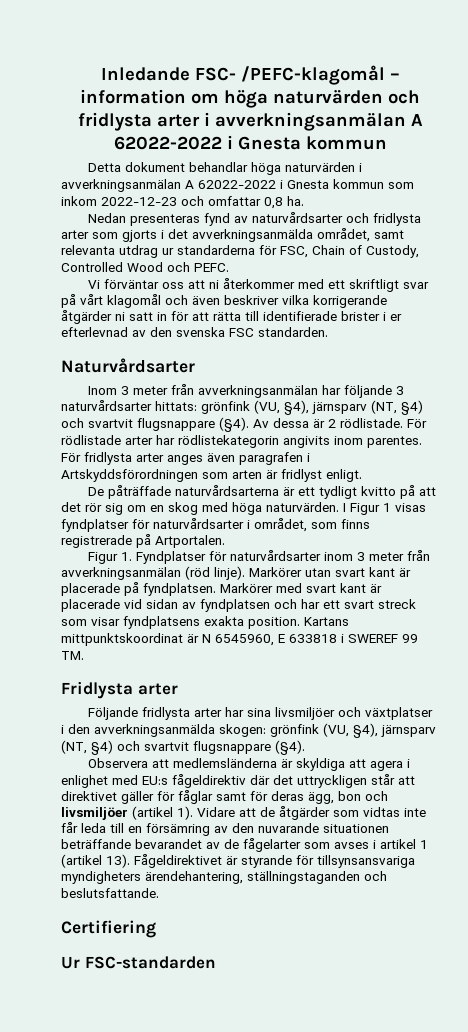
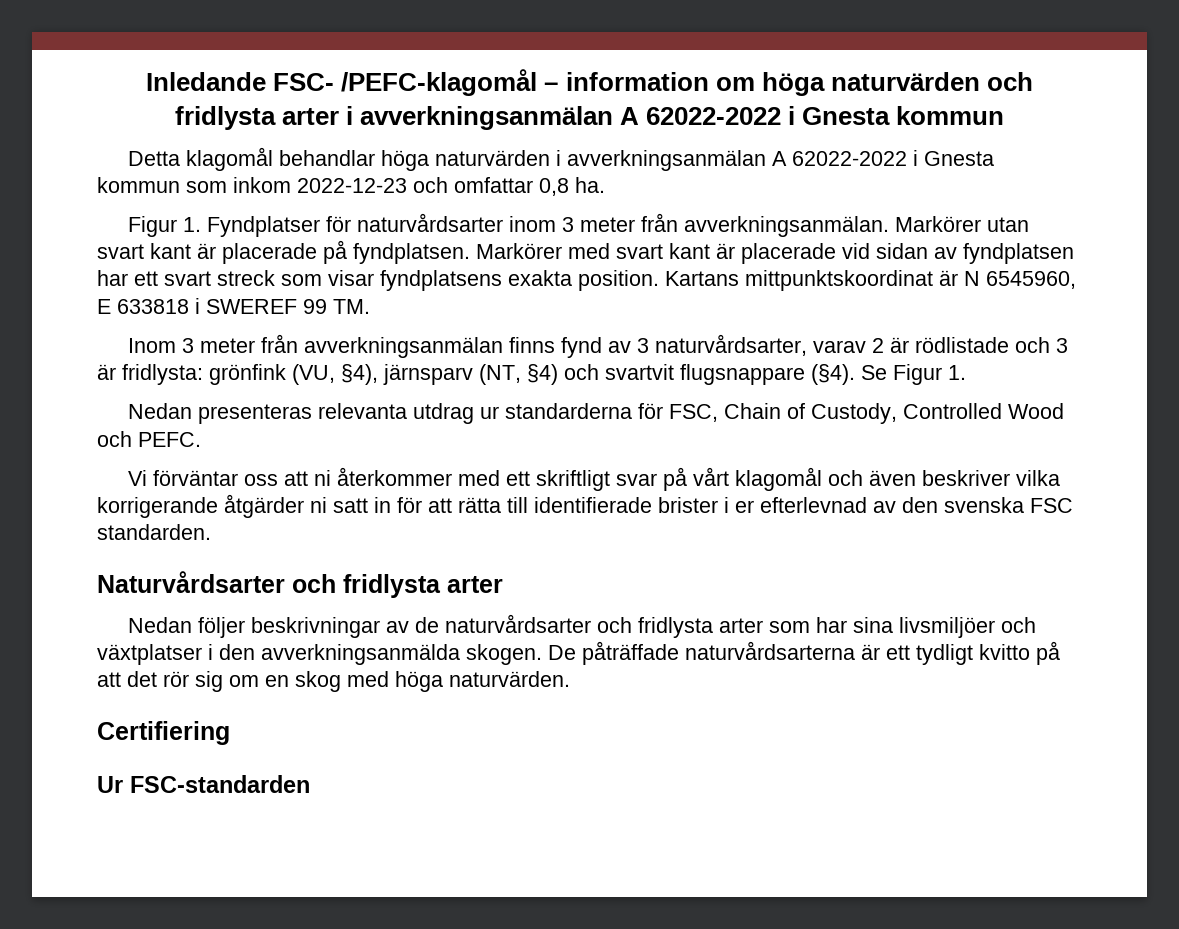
[125,162,186,172] dokument -> [186,147,274,171] klagomål
[88,212,422,226] [61,228,404,242] Nedan presenteras fynd av naturvårdsarter och fridlysta arter som gjorts i det avverkningsanmälda området, samt -> [128,213,1030,237] [97,240,1074,264] [97,270,1076,291] [97,298,370,314] [128,334,1069,358] [97,364,966,385] [128,403,313,424] Figur 1. Fyndplatser för naturvårdsarter inom 3 meter från avverkningsanmälan. Markörer utan svart kant är placerade på fyndplatsen. Markörer med svart kant är placerade vid sidan av fyndplatsen har ett svart streck som visar fyndplatsens exakta position. Kartans mittpunktskoordinat är N 6545960, E 633818 i SWEREF 99 TM. // Inom 3 meter från avverkningsanmälan finns fynd av 3 naturvårdsarter, varav 2 är rödlistade och 3 är fridlysta: grönfink (VU, §4), järnsparv (NT, §4) och svartvit flugsnappare (§4). Se Figur 1. // Nedan presenteras
[88,384,405,398] [61,400,423,415] [61,417,427,432] [61,435,422,448] [61,452,310,465] [61,469,362,482] // Inom 3 meter från avverkningsanmälan har följande 3 naturvårdsarter hittats: grönfink (VU, §4), järnsparv (NT, §4) och svartvit flugsnappare (§4). Av dessa är 2 rödlistade. För rödlistade arter har rödlistekategorin angivits inom parentes. För fridlysta arter anges även paragrafen i Artskyddsförordningen som arten är fridlyst enligt. // -> [292,574,503,598] [128,614,1037,638] [97,644,542,665] och fridlysta arter // Nedan följer beskrivningar av de naturvårdsarter och fridlysta arter som har sina livsmiljöer och växtplatser i den avverkningsanmälda skogen.
[343,503,426,515] [61,518,370,532] [61,534,225,548] [88,550,431,564] [61,566,411,580] [61,582,382,596] [61,599,416,612] [61,616,349,629] [61,633,418,646] [61,651,84,660] [61,681,178,699] [88,707,434,720] [61,723,436,738] [61,740,305,755] [88,758,411,771] [61,774,415,788] [61,790,388,804] [61,806,426,820] [61,822,389,836] [61,838,428,852] [61,854,415,868] [61,871,387,884] [61,888,159,898] I Figur 1 visas fyndplatser för naturvårdsarter i området, som finns registrerade på Artportalen. // Figur 1. Fyndplatser för naturvårdsarter inom 3 meter från avverkningsanmälan (röd linje). Markörer utan svart kant är placerade på fyndplatsen. Markörer med svart kant är placerade vid sidan av fyndplatsen och har ett svart streck som visar fyndplatsens exakta position. Kartans mittpunktskoordinat är N 6545960, E 633818 i SWEREF 99 TM. // Fridlysta arter // Följande fridlysta arter har sina livsmiljöer och växtplatser i den avverkningsanmälda skogen: grönfink (VU, §4), järnsparv (NT, §4) och svartvit flugsnappare (§4). // Observera att medlemsländerna är skyldiga att agera i enlighet med EU:s fågeldirektiv där det uttryckligen står att direktivet gäller för fåglar samt för deras ägg, bon och livsmiljöer (artikel 1). Vidare att de åtgärder som vidtas inte får leda till en försämring av den nuvarande situationen beträffande bevarandet av de fågelarter som avses i artikel 1 (artikel 13). Fågeldirektivet är styrande för tillsynsansvariga myndigheters ärendehantering, ställningstaganden och beslutsfattande. -> (570, 679) none

